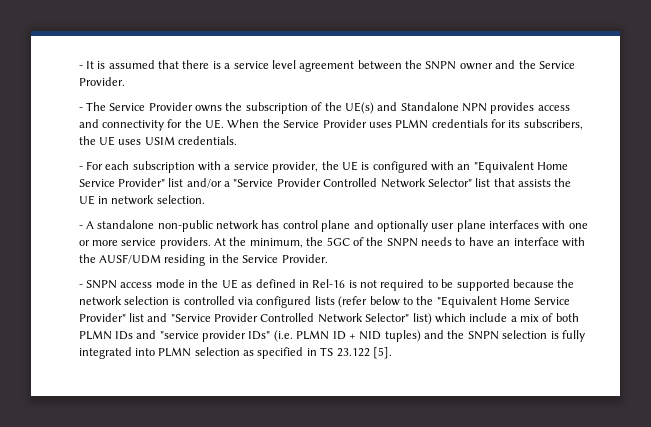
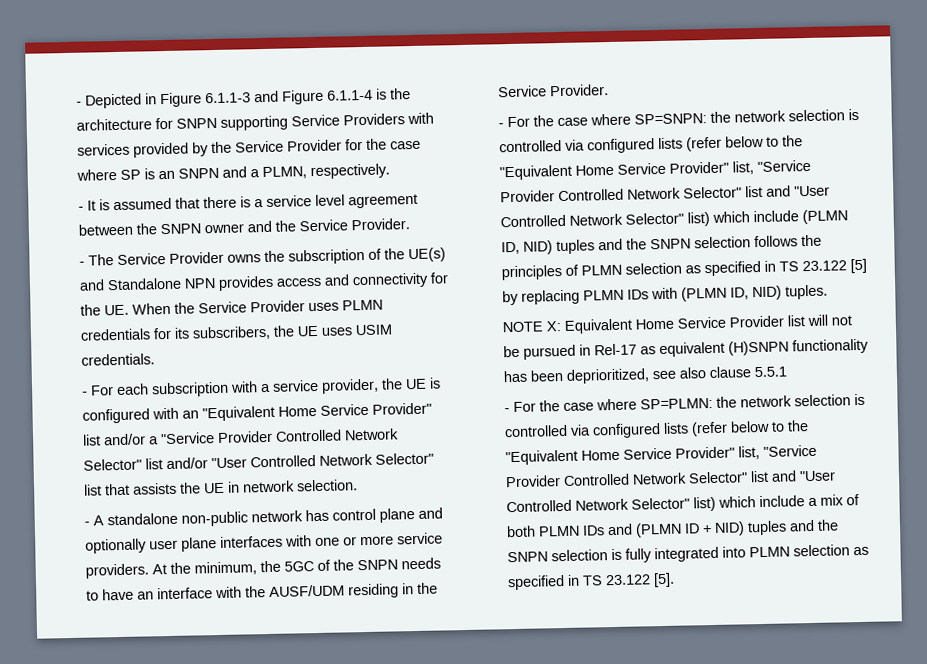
[78,65,83,69] - -> [76,88,412,109] [76,112,435,131] [77,138,422,158] [76,163,391,181] [78,206,85,211] - Depicted in Figure 6.1.1-3 and Figure 6.1.1-4 is the architecture for SNPN supporting Service Providers with services provided by the Service Provider for the case where SP is an SNPN and a PLMN, respectively. // -
(491, 182) none -> [166,452,435,470] [84,484,103,496] and/or "User Controlled Network Selector" list
[85,279,554,291] SNPN access mode in the UE as defined in Rel-16 is not required to be supported because -> [507,113,708,128] For the case where SP=SNPN:
[128,313,410,323] list and "Service Provider Controlled Network Selector" -> [732,159,812,175] [500,185,831,203] [500,209,849,228] [501,234,823,255] [501,258,868,281] [502,284,829,306] [502,314,853,334] [503,338,870,360] [503,366,788,384] [504,393,866,413] [504,420,810,439] [505,444,818,466] [505,470,837,488] [506,497,691,513] list, "Service Provider Controlled Network Selector" list and "User Controlled Network Selector" list) which include (PLMN ID, NID) tuples and the SNPN selection follows the principles of PLMN selection as specified in TS 23.122 [5] by replacing PLMN IDs with (PLMN ID, NID) tuples. // NOTE X: Equivalent Home Service Provider list will not be pursued in Rel-17 as equivalent (H)SNPN functionality has been deprioritized, see also clause 5.5.1 // - For the case where SP=PLMN: the network selection is controlled via configured lists (refer below to the "Equivalent Home Service Provider" list, "Service Provider Controlled Network Selector" list and "User Controlled Network Selector"
[159,330,421,342] "service provider IDs" (i.e. PLMN ID + NID tuples) -> [635,520,788,538] (PLMN ID + NID) tuples

